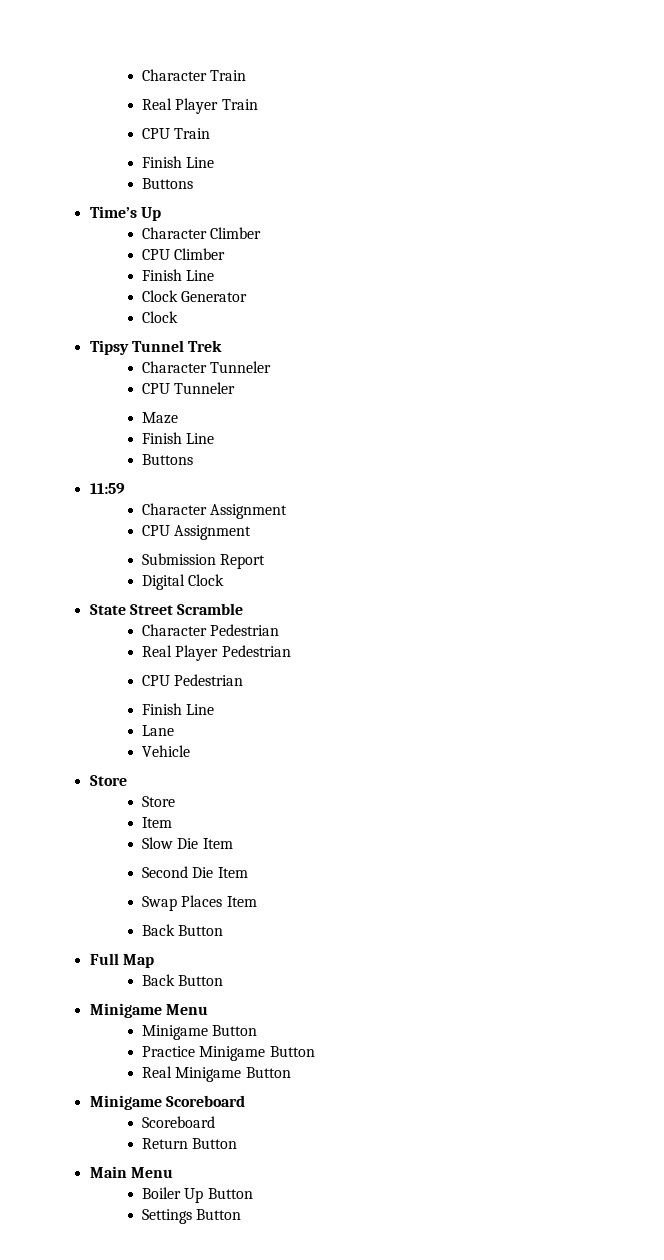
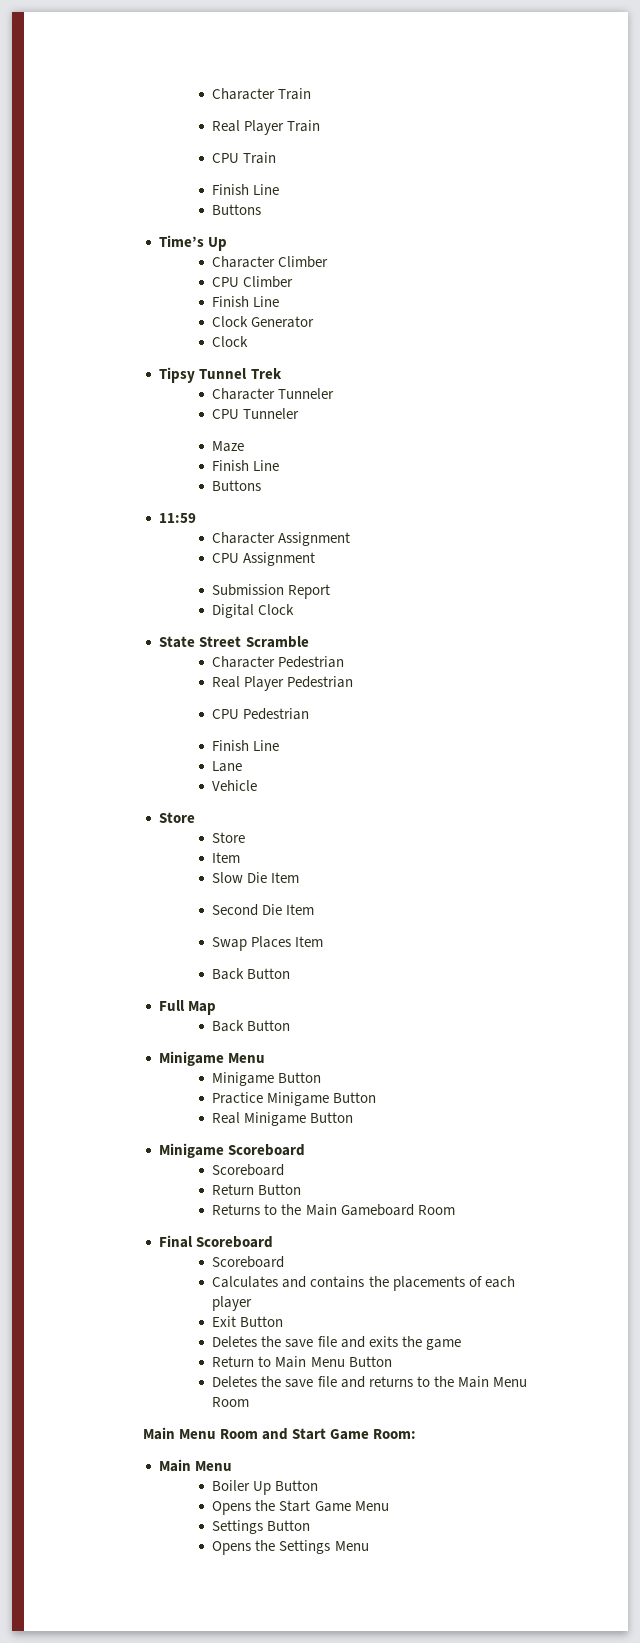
(238, 1143) none -> [212,1204,455,1216] [159,1235,274,1248] [212,1256,285,1268] [212,1276,515,1291] [212,1296,253,1311] [212,1316,284,1327] [212,1336,461,1350] [212,1356,392,1368] [212,1376,527,1388] [212,1397,250,1407] [142,1427,417,1440] // Returns to the Main Gameboard Room // Final Scoreboard // Scoreboard // Calculates and contains the placements of each player // Exit Button // Deletes the save file and exits the game // Return to Main Menu Button // Deletes the save file and returns to the Main Menu Room // Main Menu Room and Start Game Room:
[141,1209,242,1224] Settings Button -> [212,1500,389,1515] [212,1520,311,1534] [212,1540,369,1555] Opens the Start Game Menu // Settings Button // Opens the Settings Menu

